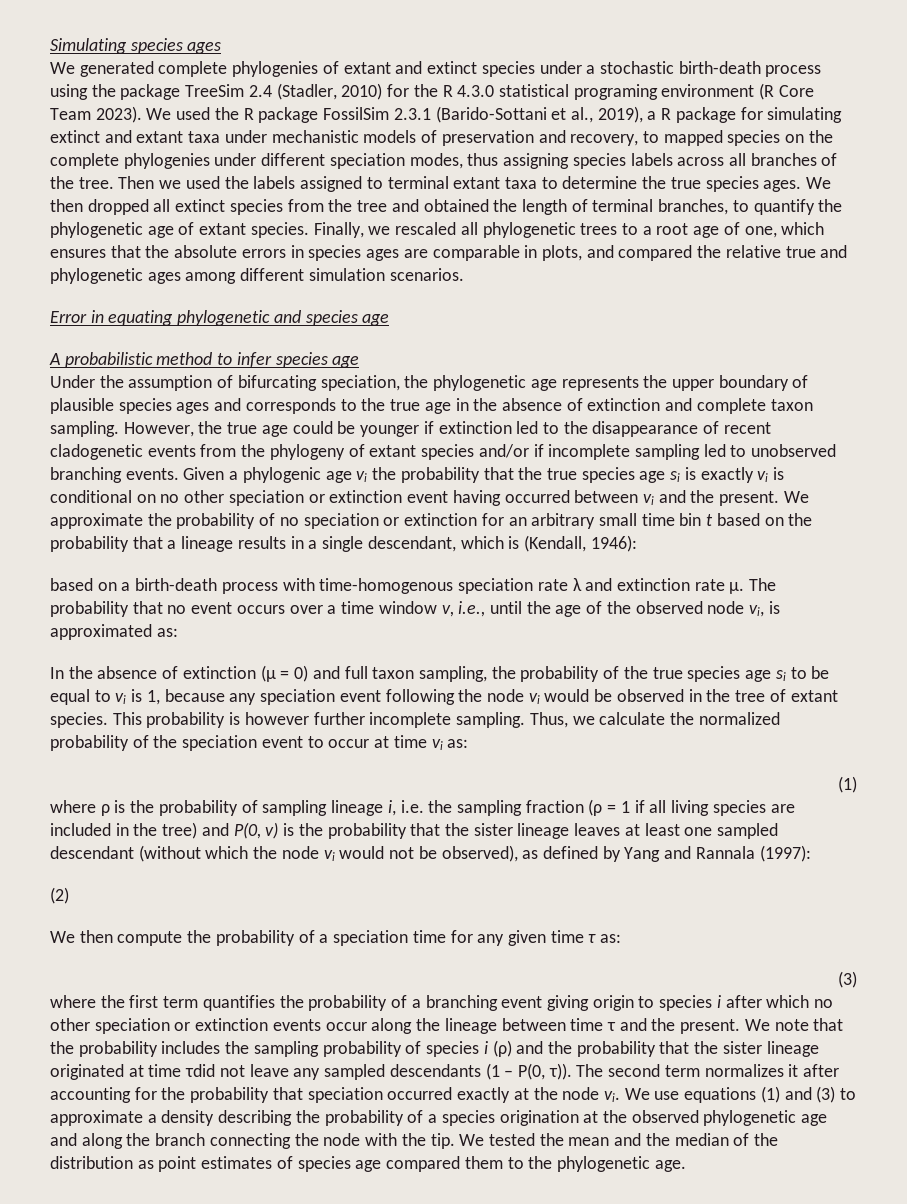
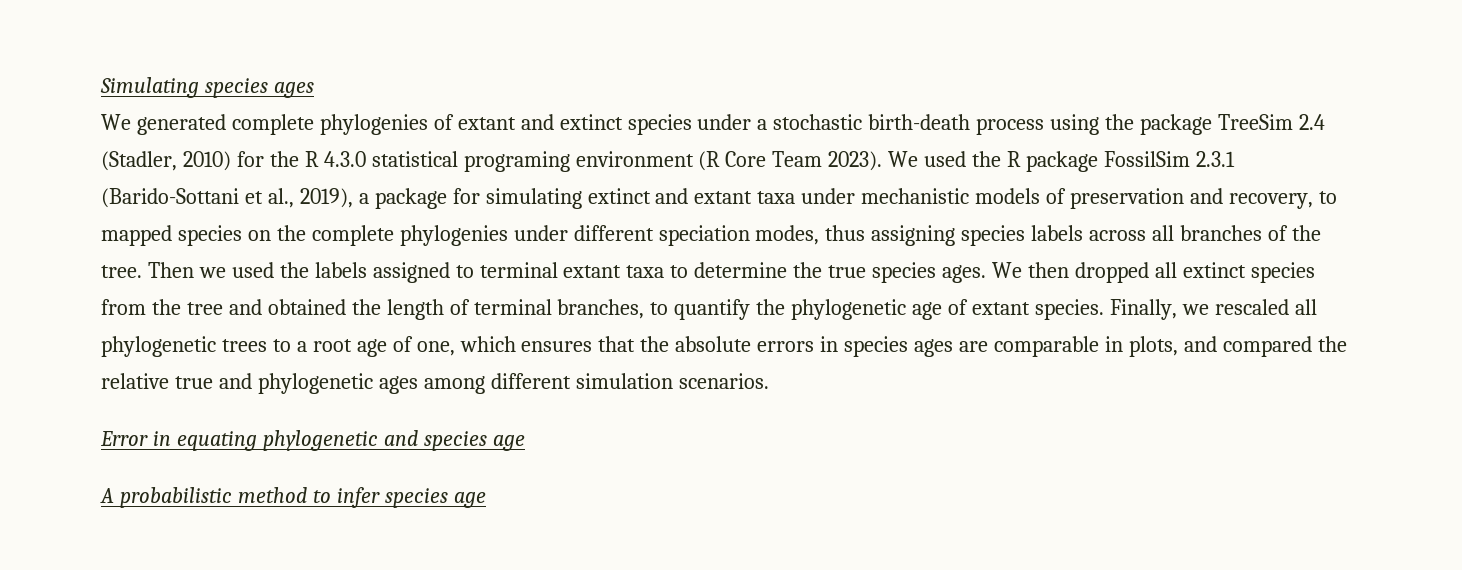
[661,108,672,120] R -> (369, 198) none
[50,375,809,391] [50,398,813,414] [50,421,771,437] [50,444,837,460] [50,467,785,483] [50,490,809,506] [50,513,813,529] [50,535,637,552] [50,578,777,594] [50,601,780,617] [50,624,178,640] [50,665,830,682] [50,689,838,705] [50,712,780,728] [50,735,469,751] [838,776,857,793] [50,799,795,816] [50,822,779,839] [50,845,811,862] [50,887,69,904] [50,930,622,946] [838,971,857,988] [50,995,834,1011] [50,1018,844,1034] [50,1040,819,1057] [50,1063,840,1080] [50,1086,857,1103] [50,1110,828,1126] [50,1133,779,1149] [50,1156,686,1172] // Under the assumption of bifurcating speciation, the phylogenetic age represents the upper boundary of plausible species ages and corresponds to the true age in the absence of extinction and complete taxon sampling. However, the true age could be younger if extinction led to the disappearance of recent cladogenetic events from the phylogeny of extant species and/or if incomplete sampling led to unobserved branching events. Given a phylogenic age vi the probability that the true species age si is exactly vi is conditional on no other speciation or extinction event having occurred between vi and the present. We approximate the probability of no speciation or extinction for an arbitrary small time bin t based on the probability that a lineage results in a single descendant, which is (Kendall, 1946): // based on a birth-death process with time-homogenous speciation rate λ and extinction rate μ. The probability that no event occurs over a time window v, i.e., until the age of the observed node vi, is approximated as: // In the absence of extinction (μ = 0) and full taxon sampling, the probability of the true species age si to be equal to vi is 1, because any speciation event following the node vi would be observed in the tree of extant species. This probability is however further incomplete sampling. Thus, we calculate the normalized probability of the speciation event to occur at time vi as: // (1) // where ρ is the probability of sampling lineage i, i.e. the sampling fraction (ρ = 1 if all living species are included in the tree) and P(0, v) is the probability that the sister lineage leaves at least one sampled descendant (without which the node vi would not be observed), as defined by Yang and Rannala (1997): // (2) // We then compute the probability of a speciation time for any given time τ as: // (3) // where the first term quantifies the probability of a branching event giving origin to species i after which no other speciation or extinction events occur along the lineage between time τ and the present. We note that the probability includes the sampling probability of species i (ρ) and the probability that the sister lineage originated at time τdid not leave any sampled descendants (1 – P(0, τ)). The second term normalizes it after accounting for the probability that speciation occurred exactly at the node vi. We use equations (1) and (3) to approximate a density describing the probability of a species origination at the observed phylogenetic age and along the branch connecting the node with the tip. We tested the mean and the median of the distribution as point estimates of species age compared them to the phylogenetic age. -> (486, 500) none

